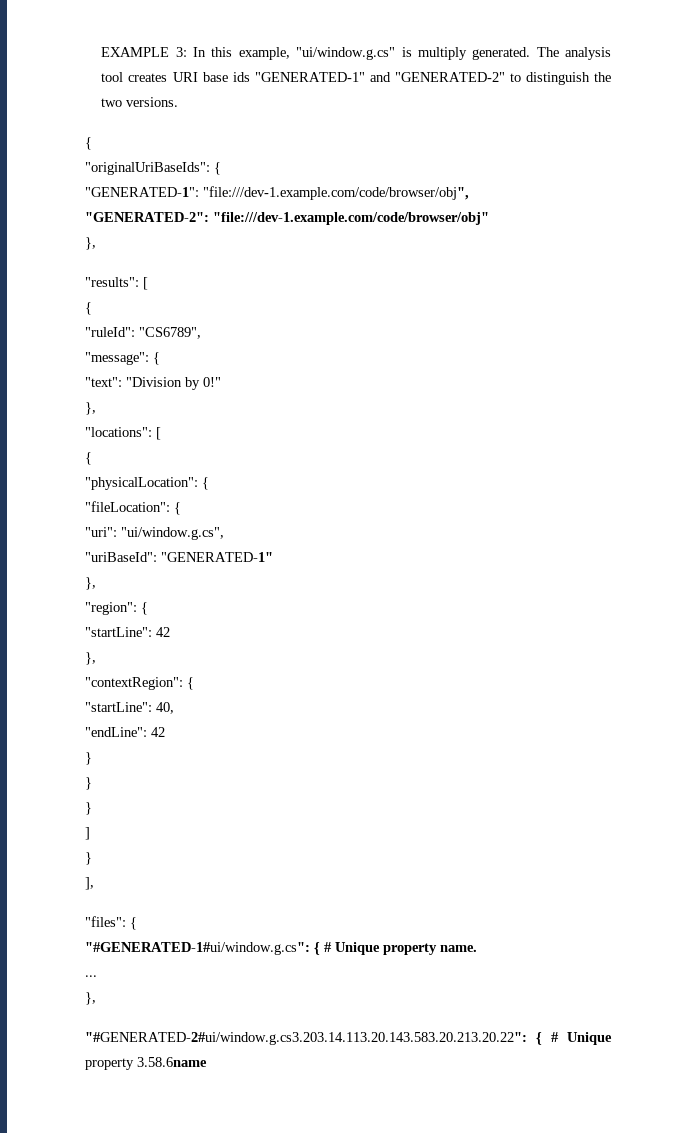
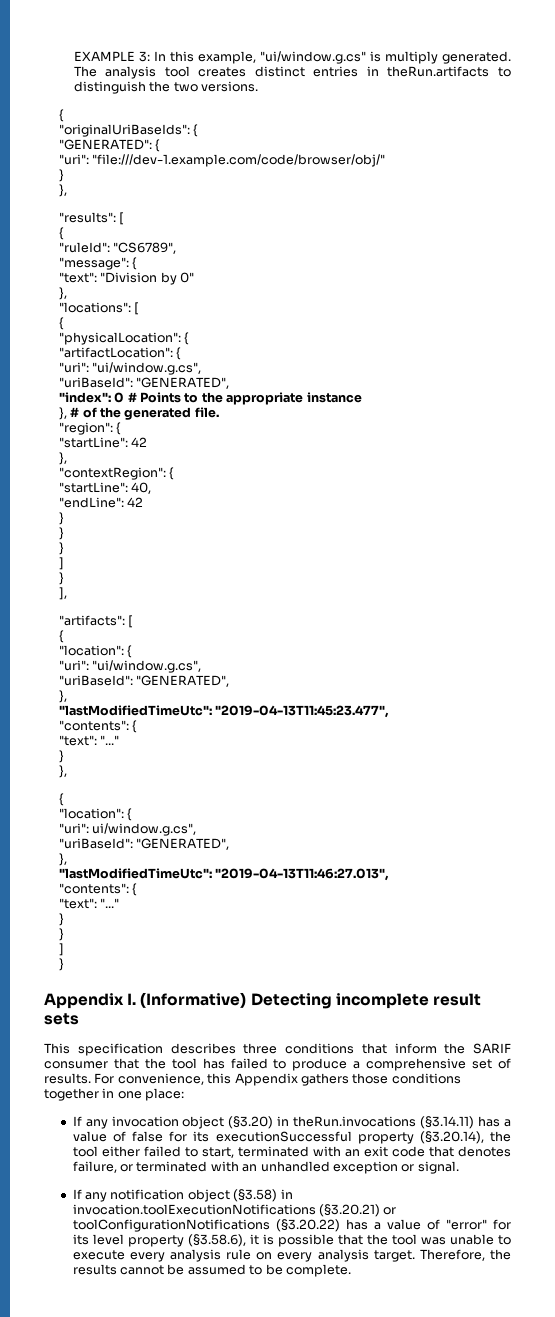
[172,72,505,82] URI base ids "GENERATED-1" and "GENERATED-2" -> [254,66,490,77] distinct entries in theRun.artifacts
[85,186,470,200] [85,212,490,225] "GENERATED-1": "file:///dev-1.example.com/code/browser/obj", // "GENERATED-2": "file:///dev-1.example.com/code/browser/obj" -> [58,139,161,152] [58,154,386,167] [58,169,64,182] "GENERATED": { // "uri": "file:///dev-1.example.com/code/browser/obj/" // }
[203,377,222,387] 0!" -> [180,272,195,283] 0"
[85,501,182,515] [85,527,225,540] [85,552,274,562] [85,577,97,590] "fileLocation": { // "uri": "ui/window.g.cs", // "uriBaseId": "GENERATED-1" // }, -> [58,347,182,360] [58,362,202,375] [58,377,230,389] [58,392,362,405] [58,407,219,420] "artifactLocation": { // "uri": "ui/window.g.cs", // "uriBaseId": "GENERATED", // "index": 0 # Points to the appropriate instance // }, # of the generated file.
[85,916,138,930] [85,942,478,955] [85,975,98,977] [85,992,97,1005] [85,1032,612,1045] [85,1057,208,1070] "files": { // "#GENERATED-1#ui/window.g.cs": { # Unique property name. // ... // }, // "#GENERATED-2#ui/window.g.cs3.203.14.113.20.143.583.20.213.20.22": { # Unique property 3.58.6name -> [58,615,134,628] [58,630,64,643] [58,645,133,658] [58,660,202,673] [58,675,230,687] [58,690,67,703] [58,705,390,718] [58,720,138,733] [58,735,120,746] [58,750,64,763] [58,765,67,778] [58,793,64,806] [58,808,133,821] [58,823,197,836] [58,838,230,850] [58,853,67,866] [58,868,390,881] [58,883,138,896] [58,898,120,909] [58,913,64,926] [58,928,64,941] [58,943,64,956] [58,958,64,971] [44,992,481,1009] [44,1013,79,1025] [44,1043,511,1056] [44,1058,512,1071] [44,1073,461,1086] [44,1088,185,1101] [72,1116,511,1129] [72,1131,511,1144] [72,1146,511,1158] [72,1161,459,1174] [72,1189,293,1202] [72,1204,397,1217] [72,1219,512,1232] [72,1234,511,1247] [72,1249,511,1262] [72,1264,351,1277] "artifacts": [ // { // "location": { // "uri": "ui/window.g.cs", // "uriBaseId": "GENERATED", // }, // "lastModifiedTimeUtc": "2019-04-13T11:45:23.477", // "contents": { // "text": "..." // } // }, // { // "location": { // "uri": ui/window.g.cs", // "uriBaseId": "GENERATED", // }, // "lastModifiedTimeUtc": "2019-04-13T11:46:27.013", // "contents": { // "text": "..." // } // } // ] // } // Appendix I. (Informative) Detecting incomplete result sets // This specification describes three conditions that inform the SARIF consumer that the tool has failed to produce a comprehensive set of results. For convenience, this Appendix gathers those conditions together in one place: // If any invocation object (§3.20) in theRun.invocations (§3.14.11) has a value of false for its executionSuccessful property (§3.20.14), the tool either failed to start, terminated with an exit code that denotes failure, or terminated with an unhandled exception or signal. // If any notification object (§3.58) in invocation.toolExecutionNotifications (§3.20.21) or toolConfigurationNotifications (§3.20.22) has a value of "error" for its level property (§3.58.6), it is possible that the tool was unable to execute every analysis rule on every analysis target. Therefore, the results cannot be assumed to be complete.

